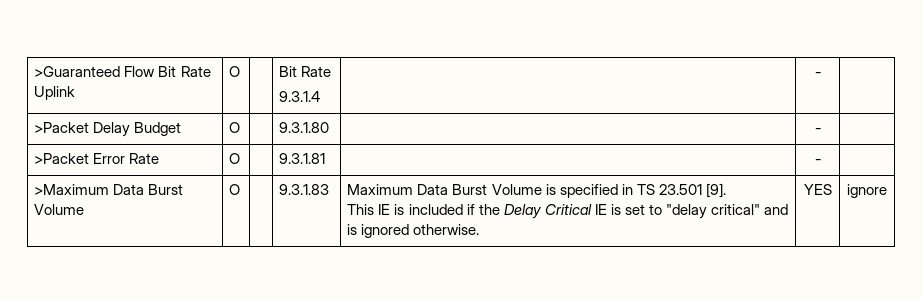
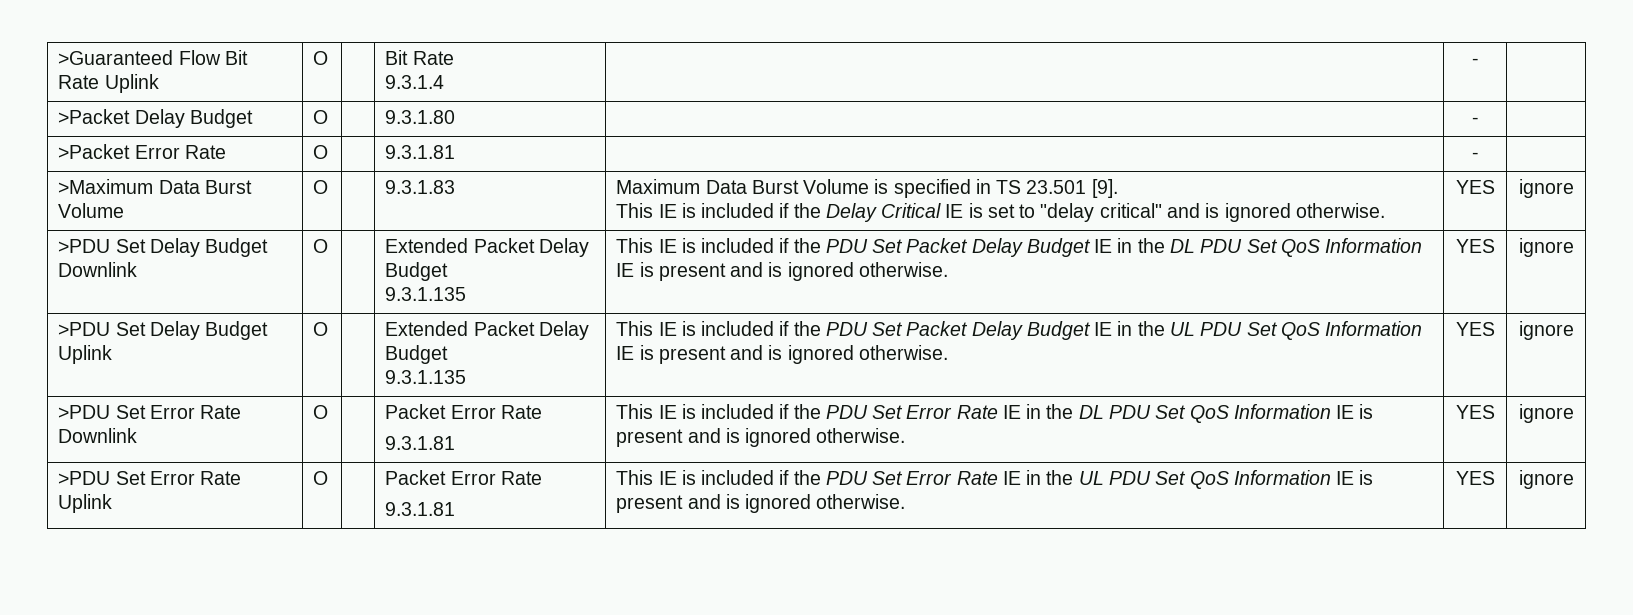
(887, 191) none -> [58,238,269,257] [58,262,138,277] [313,239,329,253] [385,238,589,257] [385,262,449,281] [385,287,467,301] [616,238,1423,257] [616,262,948,281] [1455,239,1495,253] [1518,238,1574,257] [58,321,269,340] [58,345,113,364] [313,322,329,336] [385,321,589,340] [385,345,449,364] [385,370,467,384] [616,321,1423,340] [616,345,948,364] [1455,322,1495,336] [1518,321,1574,340] [58,405,242,419] [58,428,138,443] [313,405,329,419] [385,404,542,419] [385,436,456,450] [616,404,1374,423] [616,428,906,447] [1455,405,1495,419] [1518,404,1574,423] [58,471,242,485] [58,494,113,513] [313,471,329,485] [385,470,542,485] [385,502,456,516] [616,470,1374,489] [616,494,906,513] [1455,471,1495,485] [1518,470,1574,489] // >PDU Set Delay Budget Downlink | O | | Extended Packet Delay Budget // 9.3.1.135 | This IE is included if the PDU Set Packet Delay Budget IE in the DL PDU Set QoS Information IE is present and is ignored otherwise. | YES | ignore // >PDU Set Delay Budget Uplink | O | | Extended Packet Delay Budget // 9.3.1.135 | This IE is included if the PDU Set Packet Delay Budget IE in the UL PDU Set QoS Information IE is present and is ignored otherwise. | YES | ignore // >PDU Set Error Rate Downlink | O | | Packet Error Rate // 9.3.1.81 | This IE is included if the PDU Set Error Rate IE in the DL PDU Set QoS Information IE is present and is ignored otherwise. | YES | ignore // >PDU Set Error Rate Uplink | O | | Packet Error Rate // 9.3.1.81 | This IE is included if the PDU Set Error Rate IE in the UL PDU Set QoS Information IE is present and is ignored otherwise. | YES | ignore

